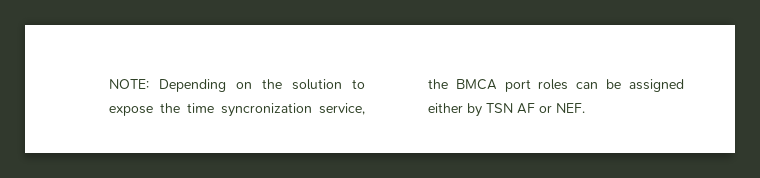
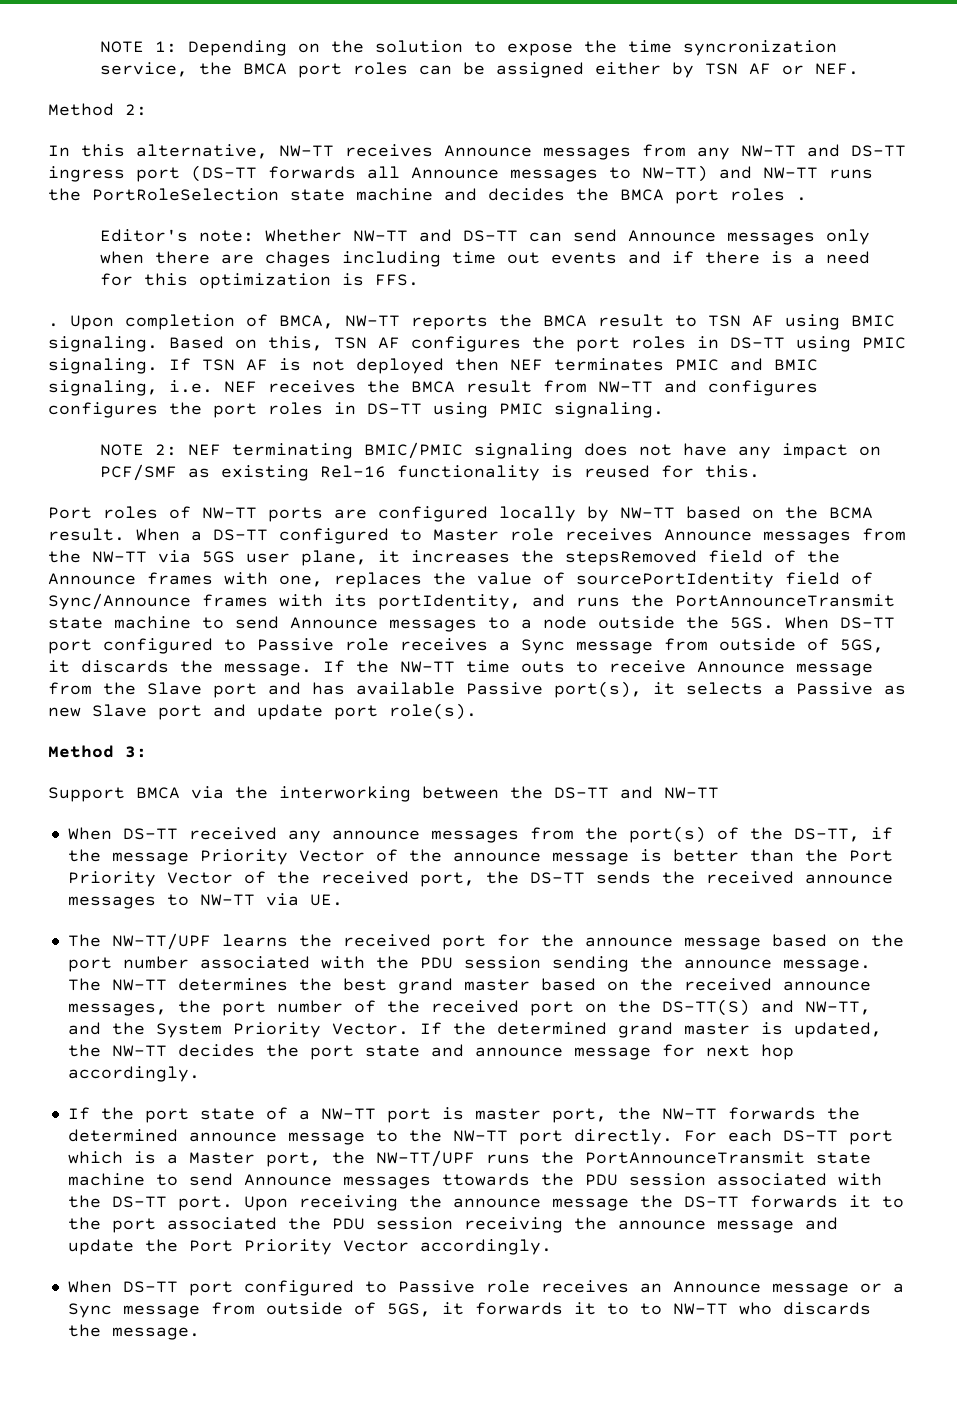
[108,79,149,89] NOTE: -> [99,41,177,53] NOTE 1:
(585, 108) none -> [48,103,147,116] [48,144,906,160] [48,165,873,182] [48,188,807,204] [99,229,870,245] [99,251,870,267] [99,273,419,289] [48,314,895,330] [48,336,906,352] [48,358,818,374] [48,380,818,396] [48,402,664,418] [99,442,881,459] [99,464,760,481] [48,506,873,522] [48,528,906,544] [48,550,840,566] [48,572,873,588] [48,593,895,610] [48,616,895,632] [48,638,884,654] [48,660,873,676] [48,681,906,698] [48,703,477,720] [48,745,147,758] [48,786,719,802] [67,826,893,843] [67,849,893,865] [67,871,893,887] [67,893,343,909] [67,933,904,950] [67,956,871,972] [67,978,871,994] [67,999,871,1016] [67,1022,882,1038] [67,1044,794,1060] [67,1066,200,1082] [67,1107,860,1123] [67,1129,893,1145] [67,1150,871,1167] [67,1173,882,1189] [67,1195,904,1211] [67,1217,838,1233] [67,1239,552,1255] [67,1280,904,1296] [67,1302,871,1318] [67,1324,200,1340] // Method 2: // In this alternative, NW-TT receives Announce messages from any NW-TT and DS-TT ingress port (DS-TT forwards all Announce messages to NW-TT) and NW-TT runs the PortRoleSelection state machine and decides the BMCA port roles . // Editor's note: Whether NW-TT and DS-TT can send Announce messages only when there are chages including time out events and if there is a need for this optimization is FFS. // . Upon completion of BMCA, NW-TT reports the BMCA result to TSN AF using BMIC signaling. Based on this, TSN AF configures the port roles in DS-TT using PMIC signaling. If TSN AF is not deployed then NEF terminates PMIC and BMIC signaling, i.e. NEF receives the BMCA result from NW-TT and configures configures the port roles in DS-TT using PMIC signaling. // NOTE 2: NEF terminating BMIC/PMIC signaling does not have any impact on PCF/SMF as existing Rel-16 functionality is reused for this. // Port roles of NW-TT ports are configured locally by NW-TT based on the BCMA result. When a DS-TT configured to Master role receives Announce messages from the NW-TT via 5GS user plane, it increases the stepsRemoved field of the Announce frames with one, replaces the value of sourcePortIdentity field of Sync/Announce frames with its portIdentity, and runs the PortAnnounceTransmit state machine to send Announce messages to a node outside the 5GS. When DS-TT port configured to Passive role receives a Sync message from outside of 5GS, it discards the message. If the NW-TT time outs to receive Announce message from the Slave port and has available Passive port(s), it selects a Passive as new Slave port and update port role(s). // Method 3: // Support BMCA via the interworking between the DS-TT and NW-TT // When DS-TT received any announce messages from the port(s) of the DS-TT, if the message Priority Vector of the announce message is better than the Port Priority Vector of the received port, the DS-TT sends the received announce messages to NW-TT via UE. // The NW-TT/UPF learns the received port for the announce message based on the port number associated with the PDU session sending the announce message. The NW-TT determines the best grand master based on the received announce messages, the port number of the received port on the DS-TT(S) and NW-TT, and the System Priority Vector. If the determined grand master is updated, the NW-TT decides the port state and announce message for next hop accordingly. // If the port state of a NW-TT port is master port, the NW-TT forwards the determined announce message to the NW-TT port directly. For each DS-TT port which is a Master port, the NW-TT/UPF runs the PortAnnounceTransmit state machine to send Announce messages ttowards the PDU session associated with the DS-TT port. Upon receiving the announce message the DS-TT forwards it to the port associated the PDU session receiving the announce message and update the Port Priority Vector accordingly. // When DS-TT port configured to Passive role receives an Announce message or a Sync message from outside of 5GS, it forwards it to to NW-TT who discards the message.

